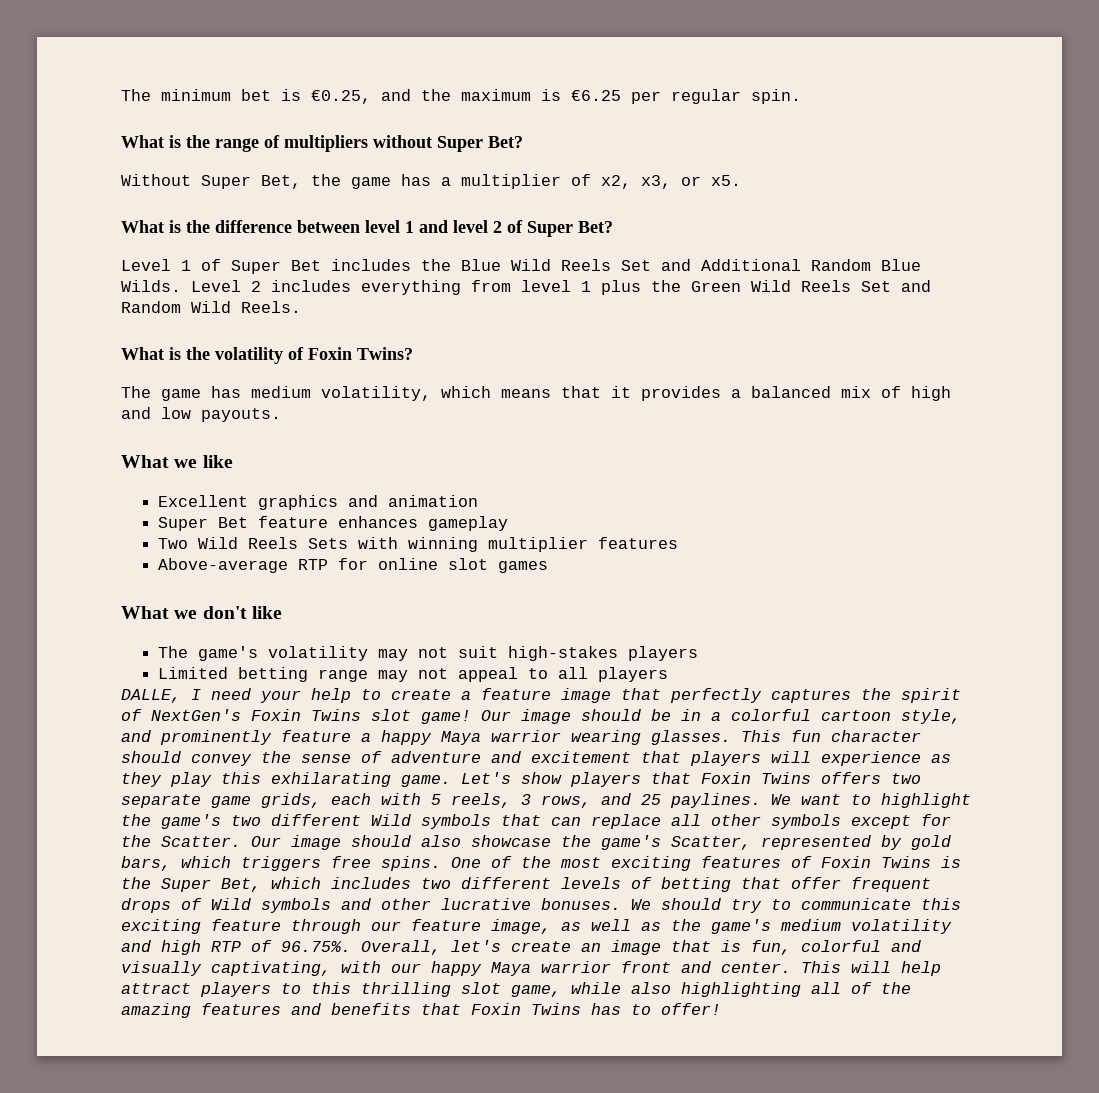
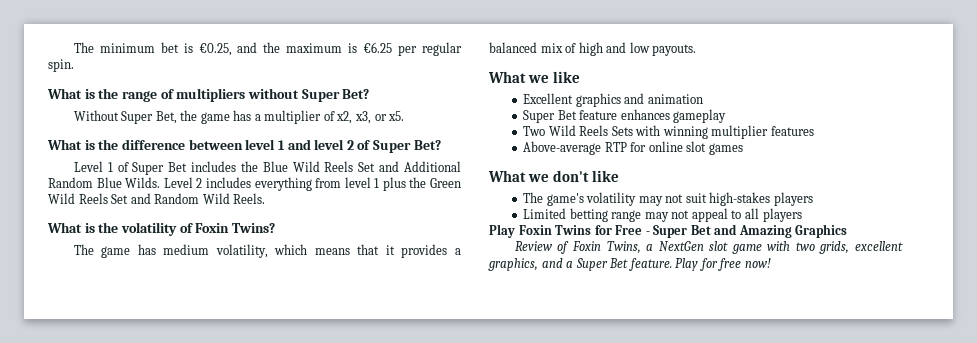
[121,688,961,703] [121,709,961,724] [121,730,921,745] [121,751,951,766] [121,772,921,787] [121,793,971,808] [121,814,951,829] [121,835,951,850] [121,856,961,871] [121,877,931,892] [121,898,961,913] [121,919,952,934] [121,940,921,955] [121,961,941,976] [121,982,911,997] [121,1003,721,1018] DALLE, I need your help to create a feature image that perfectly captures the spirit of NextGen's Foxin Twins slot game! Our image should be in a colorful cartoon style, and prominently feature a happy Maya warrior wearing glasses. This fun character should convey the sense of adventure and excitement that players will experience as they play this exhilarating game. Let's show players that Foxin Twins offers two separate game grids, each with 5 reels, 3 rows, and 25 paylines. We want to highlight the game's two different Wild symbols that can replace all other symbols except for the Scatter. Our image should also showcase the game's Scatter, represented by gold bars, which triggers free spins. One of the most exciting features of Foxin Twins is the Super Bet, which includes two different levels of betting that offer frequent drops of Wild symbols and other lucrative bonuses. We should try to communicate this exciting feature through our feature image, as well as the game's medium volatility and high RTP of 96.75%. Overall, let's create an image that is fun, colorful and visually captivating, with our happy Maya warrior front and center. This will help attract players to this thrilling slot game, while also highlighting all of the amazing features and benefits that Foxin Twins has to offer! -> [489,224,848,238] [514,241,903,254] [488,258,771,271] Play Foxin Twins for Free - Super Bet and Amazing Graphics // Review of Foxin Twins, a NextGen slot game with two grids, excellent graphics, and a Super Bet feature. Play for free now!

